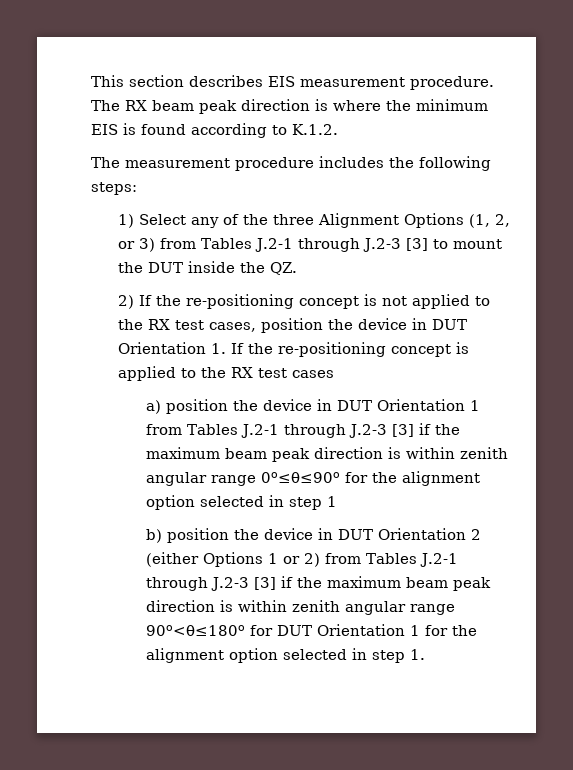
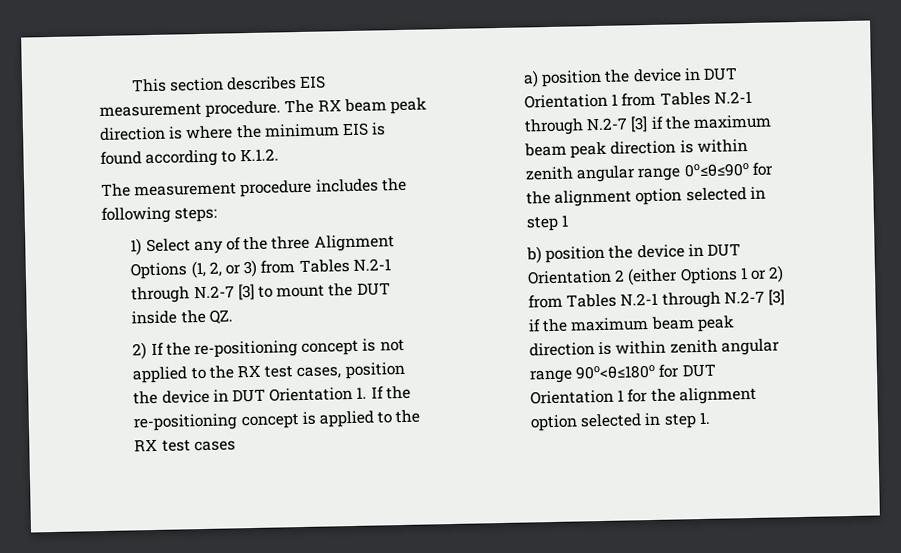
[255,238,402,252] J.2-1 through J.2-3 -> [352,258,391,271] [131,285,235,304] N.2-1 through N.2-7
[240,424,387,438] J.2-1 through J.2-3 -> [713,90,752,104] [523,117,629,136] N.2-1 through N.2-7
[419,553,458,567] [145,577,249,591] J.2-1 through J.2-3 -> [620,290,765,309] N.2-1 through N.2-7

